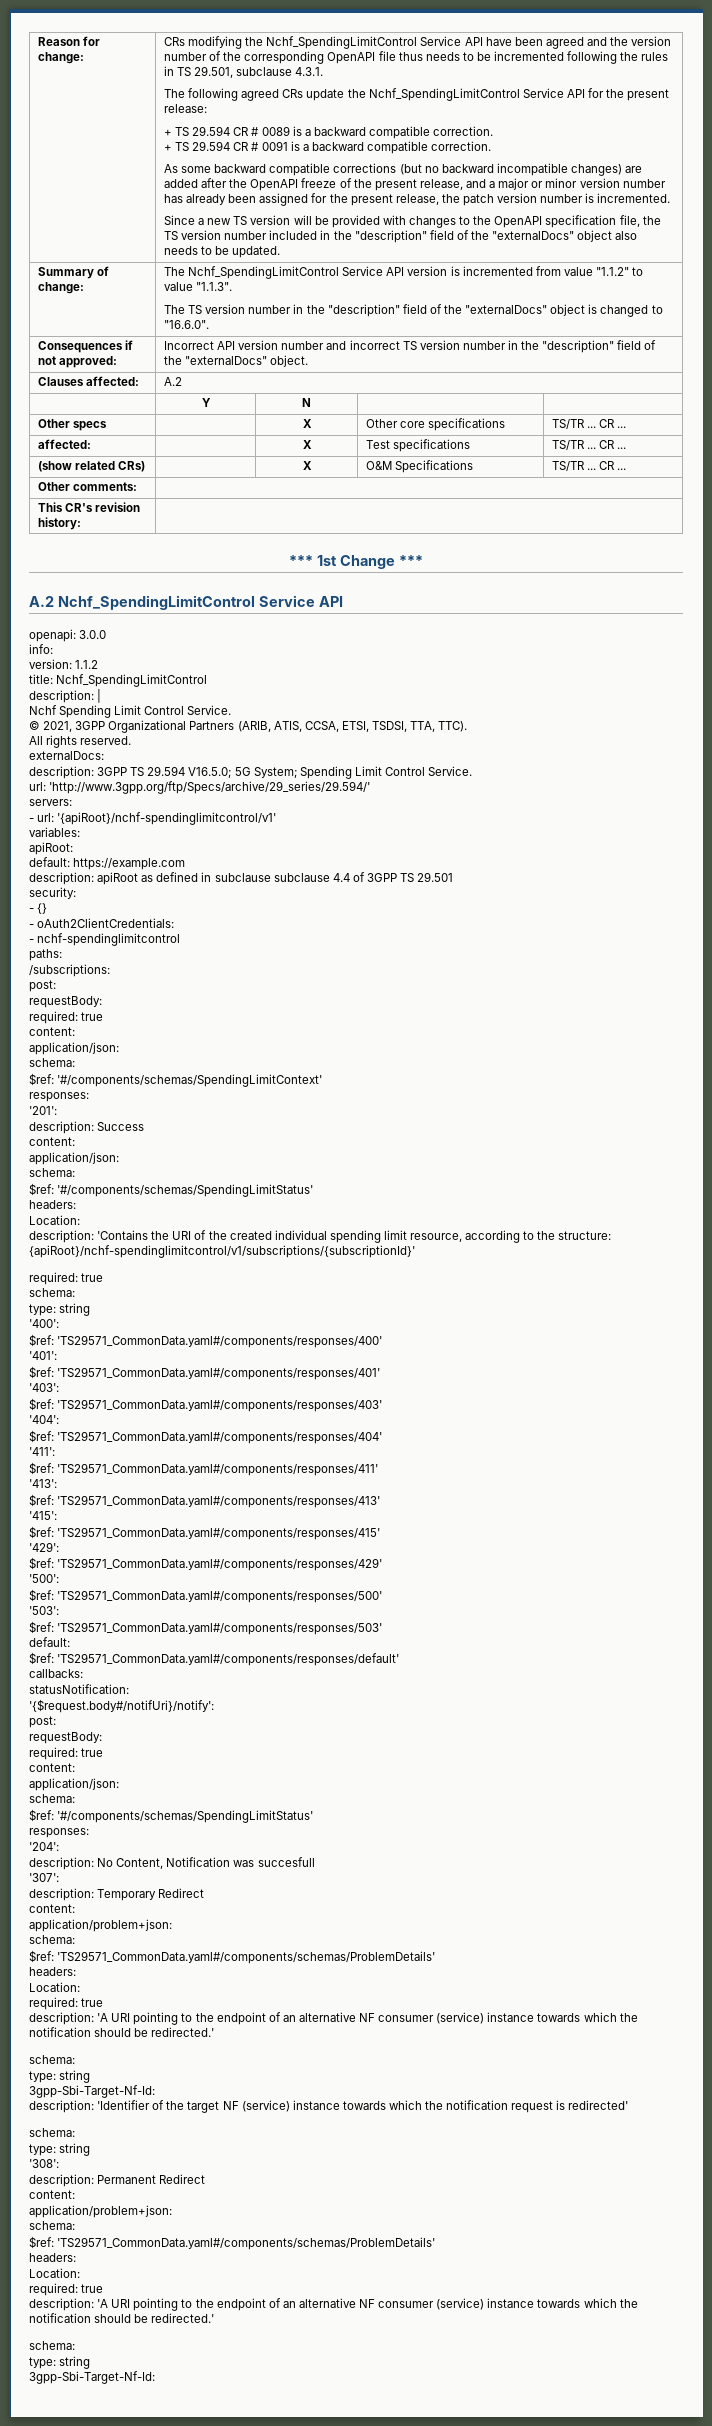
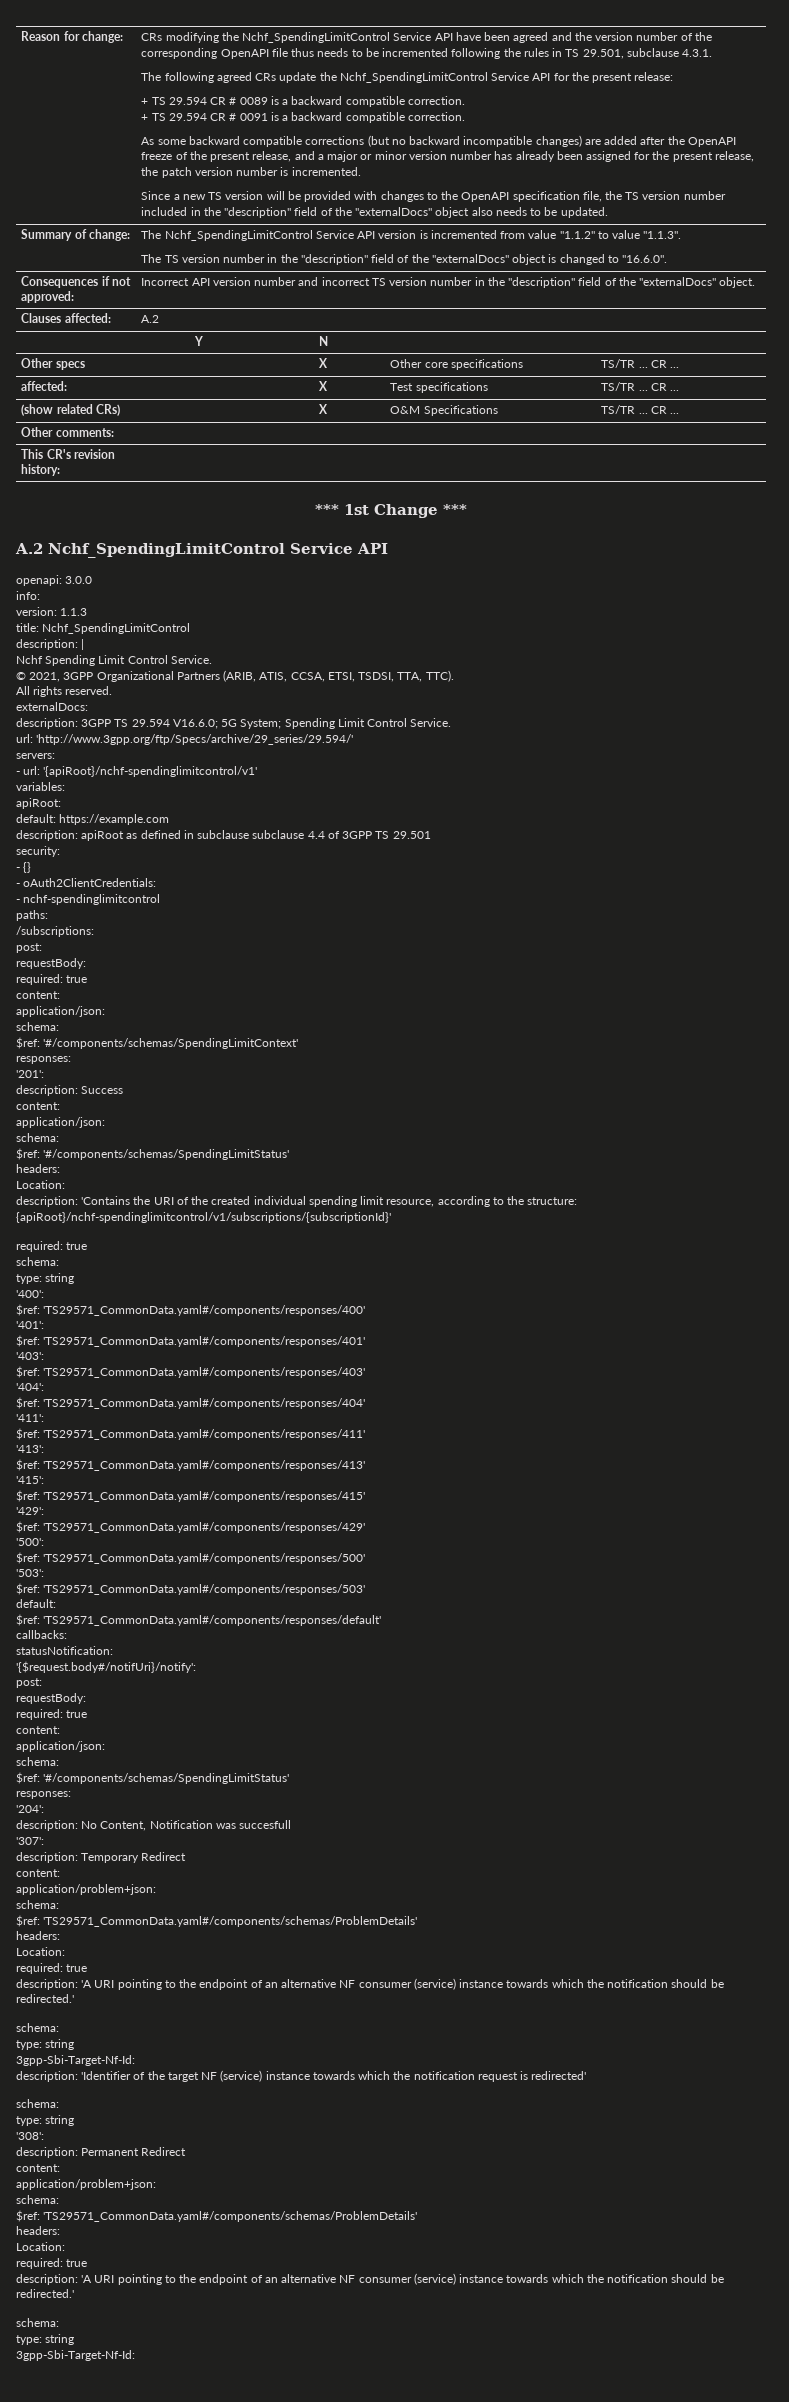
[75,660,99,669] 1.1.2 -> [60,608,88,616] 1.1.3
[188,767,232,779] V16.5.0; -> [172,719,218,729] V16.6.0;

